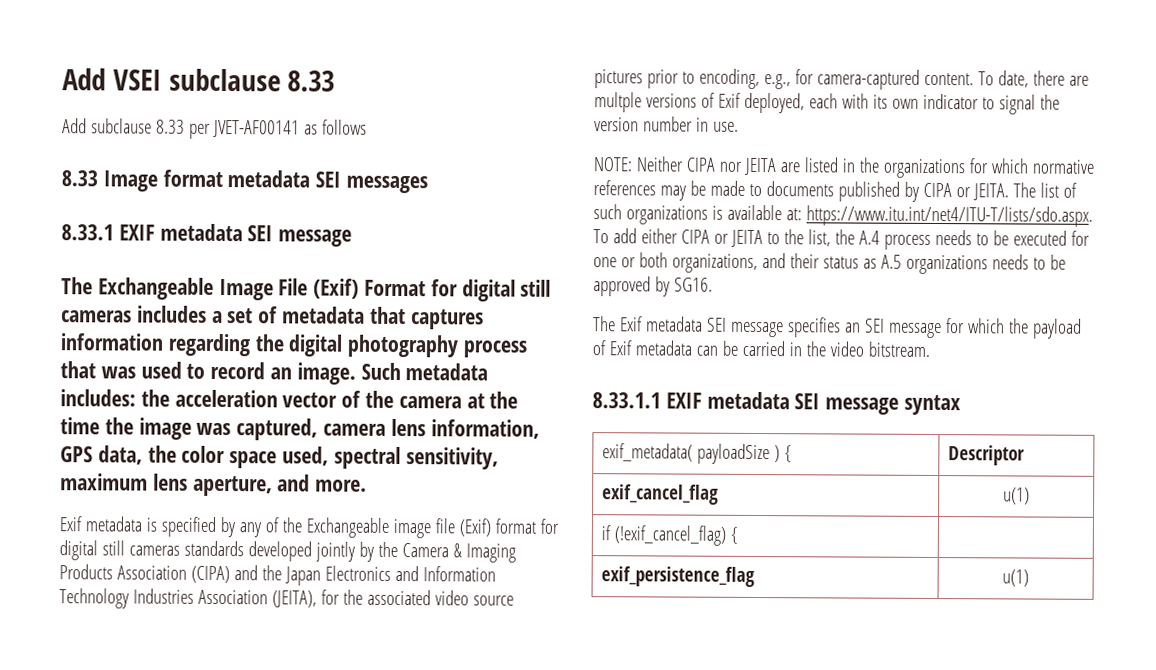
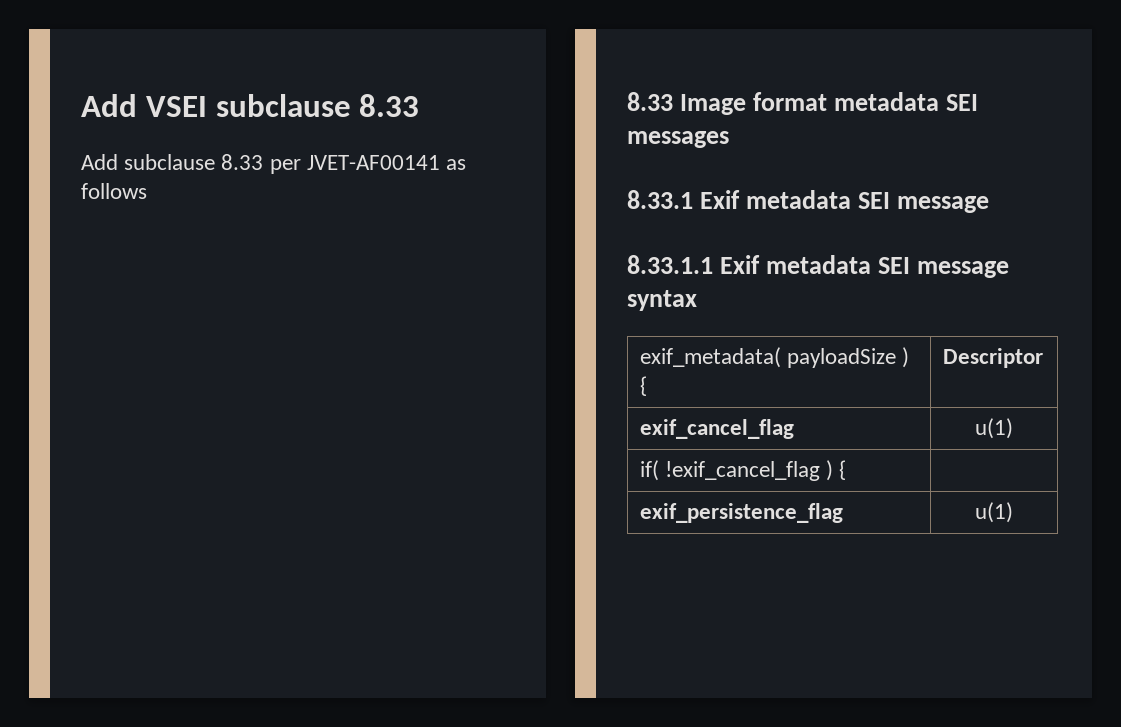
[118,224,155,241] EXIF -> [700,190,741,209] Exif
[61,277,552,302] [61,305,484,330] [60,333,528,358] [60,361,489,385] [60,389,519,409] [60,417,540,441] [60,445,499,470] [60,473,368,497] [59,516,559,539] [59,540,516,563] [59,564,496,586] [59,588,514,609] [594,68,1089,90] [594,92,1060,115] [594,116,739,132] [593,156,1094,179] [593,180,1077,202] [593,204,1093,227] [593,228,1090,250] [593,252,1066,275] [593,276,713,297] [593,316,1082,339] [592,340,930,357] [592,392,702,409] The Exchangeable Image File (Exif) Format for digital still cameras includes a set of metadata that captures information regarding the digital photography process that was used to record an image. Such metadata includes: the acceleration vector of the camera at the time the image was captured, camera lens information, GPS data, the color space used, spectral sensitivity, maximum lens aperture, and more. // Exif metadata is specified by any of the Exchangeable image file (Exif) format for digital still cameras standards developed jointly by the Camera & Imaging Products Association (CIPA) and the Japan Electronics and Information Technology Industries Association (JEITA), for the associated video source pictures prior to encoding, e.g., for camera-captured content. To date, there are multple versions of Exif deployed, each with its own indicator to signal the version number in use. // NOTE: Neither CIPA nor JEITA are listed in the organizations for which normative references may be made to documents published by CIPA or JEITA. The list of such organizations is available at: https://www.itu.int/net4/ITU-T/lists/sdo.aspx. To add either CIPA or JEITA to the list, the A.4 process needs to be executed for one or both organizations, and their status as A.5 organizations needs to be approved by SG16. // The Exif metadata SEI message specifies an SEI message for which the payload of Exif metadata can be carried in the video bitstream. // 8.33.1.1 EXIF -> [627,255,761,274] 8.33.1.1 Exif
[600,525,726,546] if (!exif_cancel_flag) -> [639,460,834,481] if( !exif_cancel_flag )

